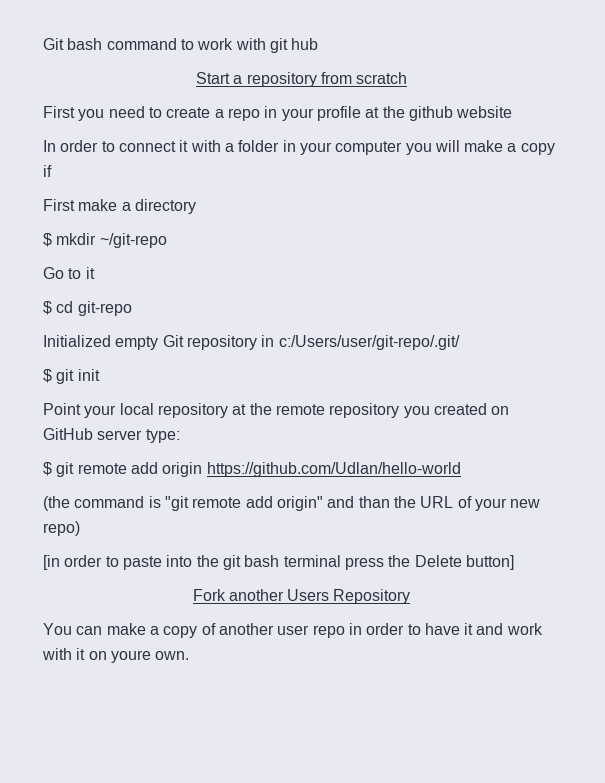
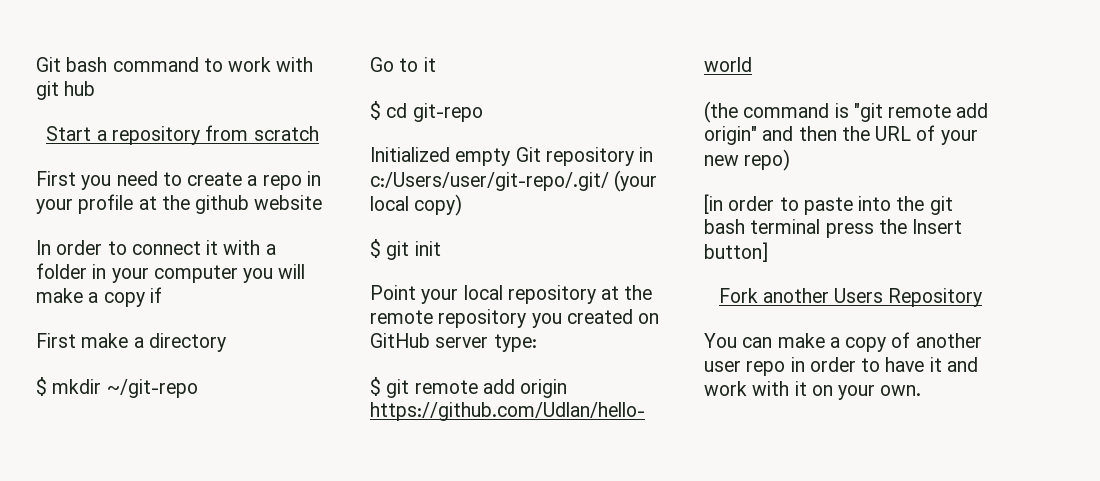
(460, 342) none -> [614,170,658,192] [370,194,463,216] (your local copy)
[358,496,390,508] than -> [798,126,837,141] then
[414,555,462,567] Delete -> [912,219,963,234] Insert
[110,650,151,663] youre -> [838,385,876,400] your

